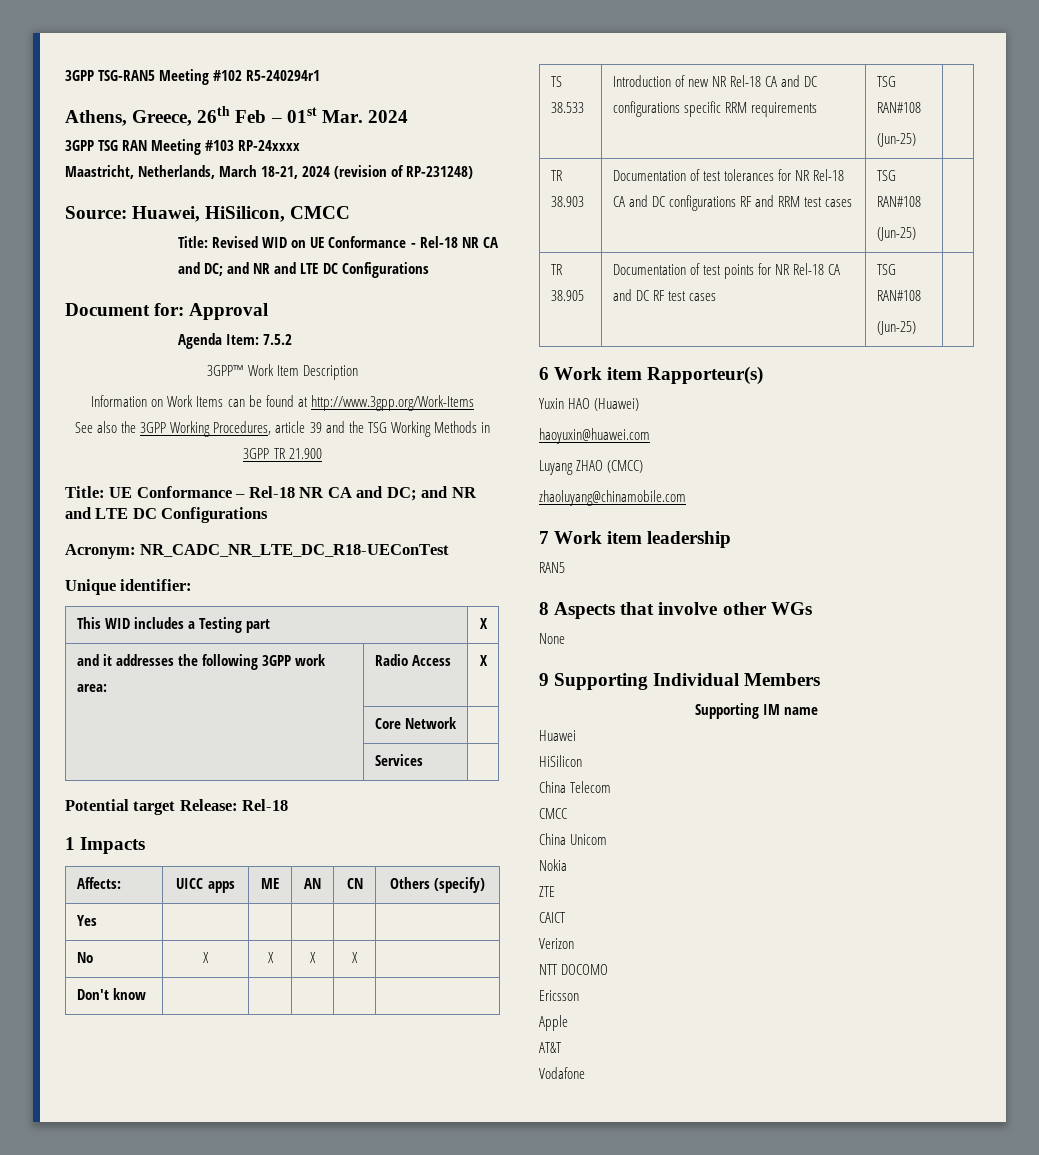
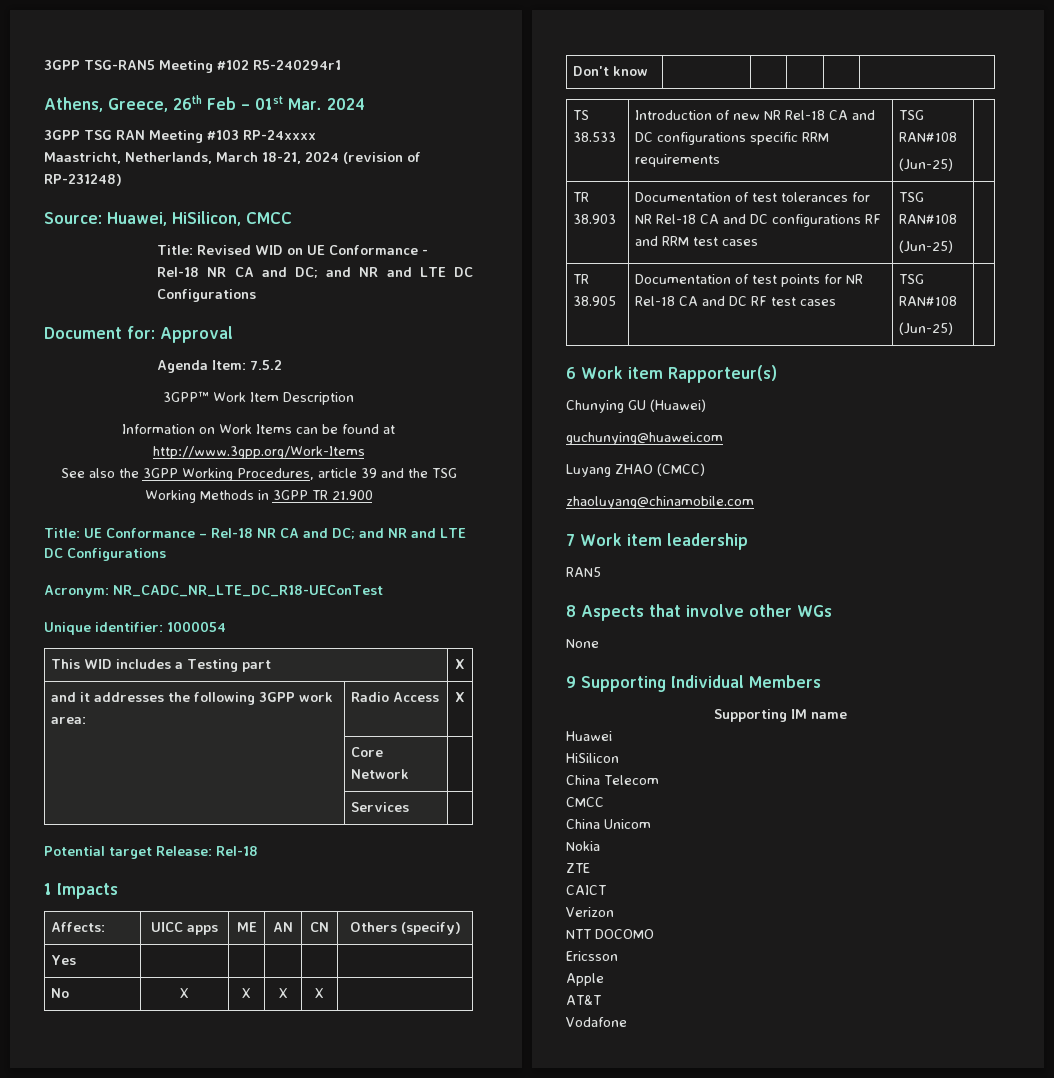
(193, 585) none -> [167,621,226,632] 1000054
[539,398,591,409] Yuxin HAO -> [566,400,646,413] Chunying GU
[539,428,650,444] haoyuxin@huawei.com -> [566,432,723,445] guchunying@huawei.com

